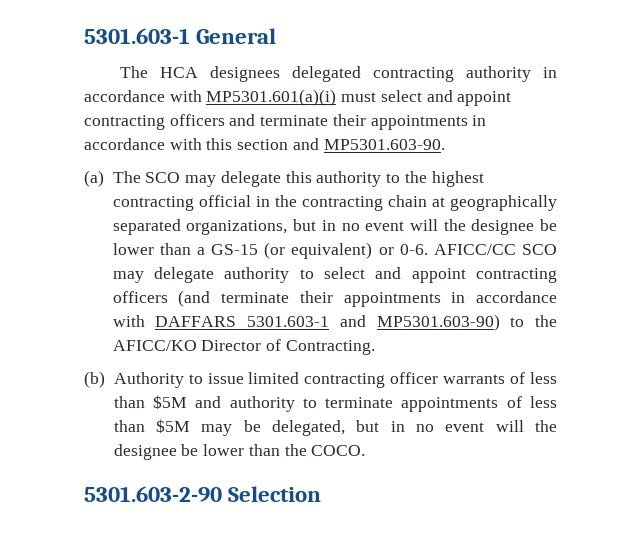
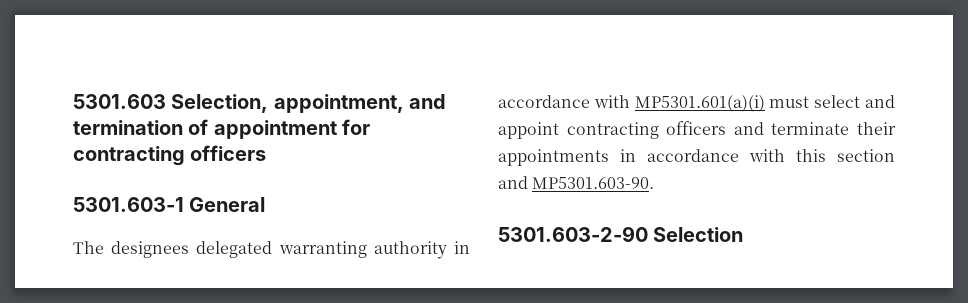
(84, 36) none -> [73,94,447,113] [73,119,371,139] [73,145,267,166] 5301.603 Selection, appointment, and termination of appointment for contracting officers //
[160,67,199,78] HCA -> (104, 247) none
[373,67,455,82] contracting -> [278,241,367,258] warranting
[84,170,484,187] [112,195,557,211] [112,219,558,235] [112,242,558,259] [112,267,557,283] [112,290,557,307] [112,314,557,331] [112,339,375,355] [84,371,557,388] [113,395,557,412] [113,419,557,436] [113,444,366,460] // (a) The SCO may delegate this authority to the highest contracting official in the contracting chain at geographically separated organizations, but in no event will the designee be lower than a GS-15 (or equivalent) or 0-6. AFICC/CC SCO may delegate authority to select and appoint contracting officers (and terminate their appointments in accordance with DAFFARS 5301.603-1 and MP5301.603-90) to the AFICC/KO Director of Contracting. // (b) Authority to issue limited contracting officer warrants of less than $5M and authority to terminate appointments of less than $5M may be delegated, but in no event will the designee be lower than the COCO. -> (655, 183) none

